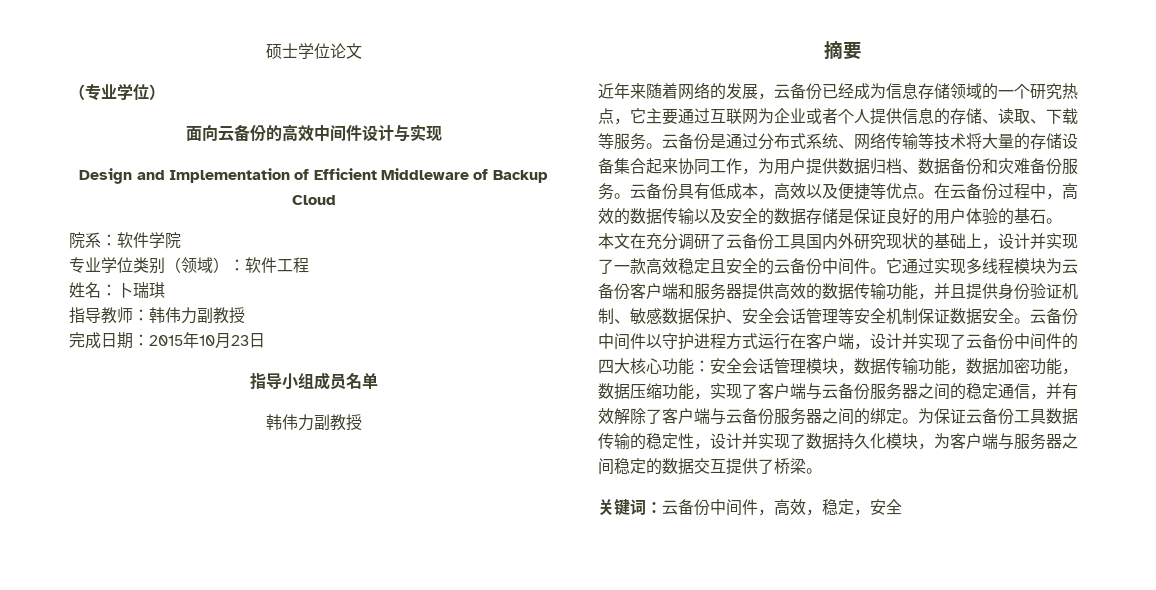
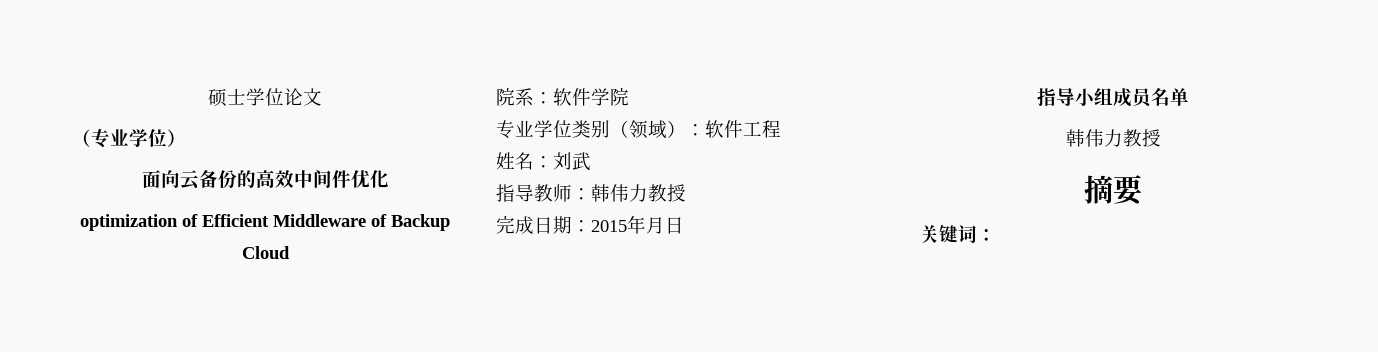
[361,124,442,142] [79,168,291,184] 设计与实现 // Design and Implementation -> [350,170,389,188] [80,214,178,231] 优化 // optimization
[117,282,165,298] 卜瑞琪 -> [553,152,591,171] 刘武
[197,307,213,324] 副 -> (648, 193) none
[199,333,249,349] 10月23 -> [646,217,665,234] 月
[313,414,330,431] 副 -> (1123, 138) none
[598,82,1078,100] [598,108,1078,125] [598,132,1078,150] [598,158,1078,175] [598,183,1078,200] [598,208,1062,225] [598,233,1078,250] [598,258,1078,275] [598,283,1078,300] [598,308,1078,325] [598,333,1078,350] [598,358,1078,375] [598,383,1078,400] [598,408,1078,425] [598,433,1078,450] [598,458,822,475] [598,499,902,516] 近年来随着网络的发展，云备份已经成为信息存储领域的一个研究热点，它主要通过互联网为企业或者个人提供信息的存储、读取、下载等服务。云备份是通过分布式系统、网络传输等技术将大量的存储设备集合起来协同工作，为用户提供数据归档、数据备份和灾难备份服务。云备份具有低成本，高效以及便捷等优点。在云备份过程中，高效的数据传输以及安全的数据存储是保证良好的用户体验的基石。 // 本文在充分调研了云备份工具国内外研究现状的基础上，设计并实现了一款高效稳定且安全的云备份中间件。它通过实现多线程模块为云备份客户端和服务器提供高效的数据传输功能，并且提供身份验证机制、敏感数据保护、安全会话管理等安全机制保证数据安全。云备份中间件以守护进程方式运行在客户端，设计并实现了云备份中间件的四大核心功能：安全会话管理模块，数据传输功能，数据加密功能，数据压缩功能，实现了客户端与云备份服务器之间的稳定通信，并有效解除了客户端与云备份服务器之间的绑定。为保证云备份工具数据传输的稳定性，设计并实现了数据持久化模块，为客户端与服务器之间稳定的数据交互提供了桥梁。 // 关键词：云备份中间件，高效，稳定，安全 -> [920,225,996,244] 关键词：

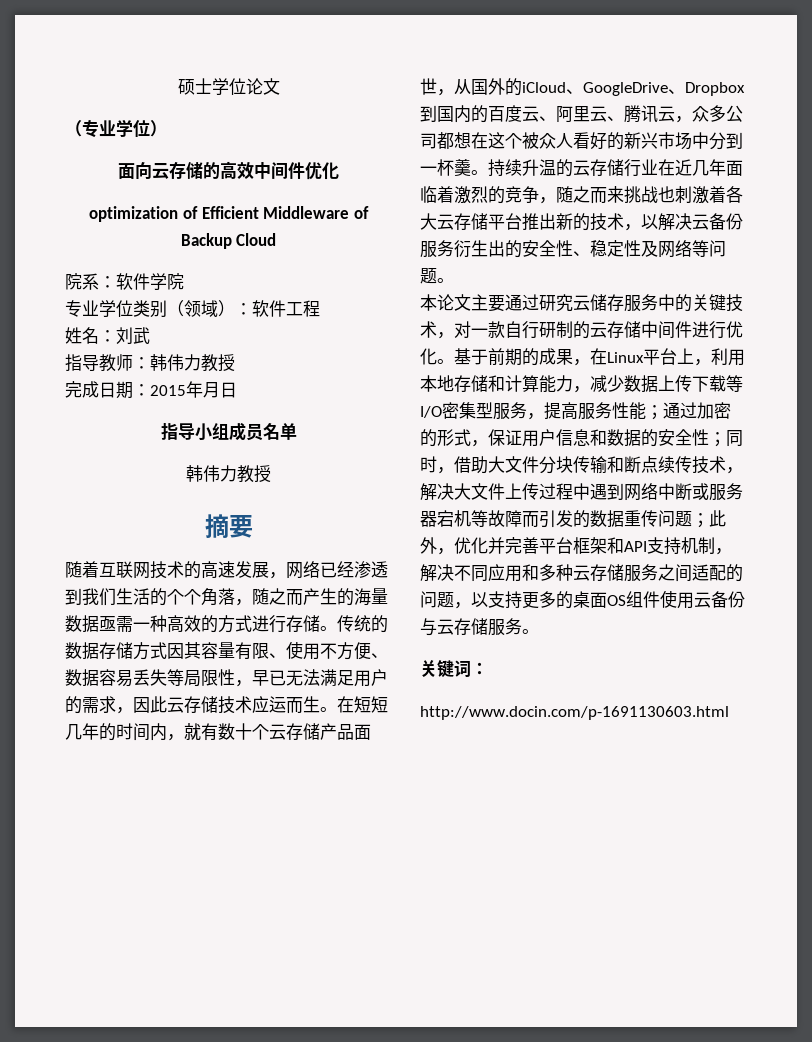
[198,170,237,189] 备份 -> [169,161,203,179] 存储
(1143, 190) none -> [65,561,388,579] [65,588,388,606] [65,615,388,633] [65,641,388,660] [65,669,388,687] [65,696,388,714] [65,723,371,741] [420,78,745,96] [420,105,743,123] [420,132,743,150] [420,159,743,177] [420,186,743,204] [420,213,743,231] [420,240,726,258] [420,268,454,284] [420,294,743,312] [420,321,743,339] [420,348,745,366] [420,375,743,393] [420,402,731,420] [420,429,743,447] [420,456,743,474] [420,483,743,501] [420,510,726,528] [420,537,732,555] [420,564,743,582] [420,590,745,609] [420,618,539,636] // 随着互联网技术的高速发展，网络已经渗透到我们生活的个个角落，随之而产生的海量数据亟需一种高效的方式进行存储。传统的数据存储方式因其容量有限、使用不方便、数据容易丢失等局限性，早已无法满足用户的需求，因此云存储技术应运而生。在短短几年的时间内，就有数十个云存储产品面世，从国外的iCloud、GoogleDrive、Dropbox到国内的百度云、阿里云、腾讯云，众多公司都想在这个被众人看好的新兴市场中分到一杯羹。持续升温的云存储行业在近几年面临着激烈的竞争，随之而来挑战也刺激着各大云存储平台推出新的技术，以解决云备份服务衍生出的安全性、稳定性及网络等问题。 // 本论文主要通过研究云储存服务中的关键技术，对一款自行研制的云存储中间件进行优化。基于前期的成果，在Linux平台上，利用本地存储和计算能力，减少数据上传下载等I/O密集型服务，提高服务性能；通过加密的形式，保证用户信息和数据的安全性；同时，借助大文件分块传输和断点续传技术，解决大文件上传过程中遇到网络中断或服务器宕机等故障而引发的数据重传问题；此外，优化并完善平台框架和API支持机制，解决不同应用和多种云存储服务之间适配的问题，以支持更多的桌面OS组件使用云备份与云存储服务。
(996, 235) none -> [420,706,729,720] // http://www.docin.com/p-1691130603.html

